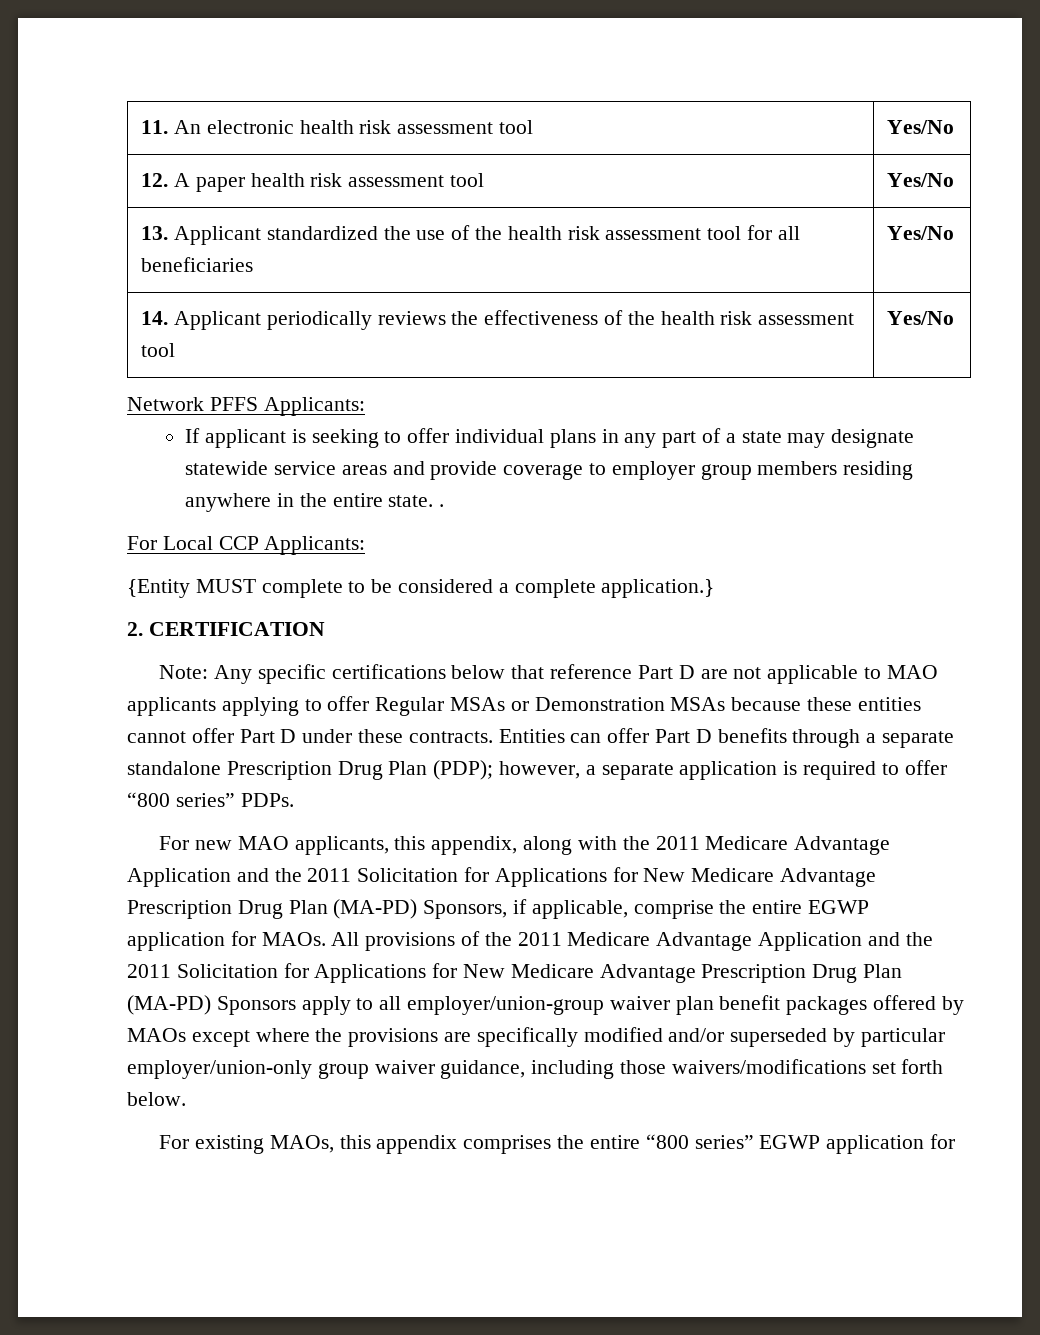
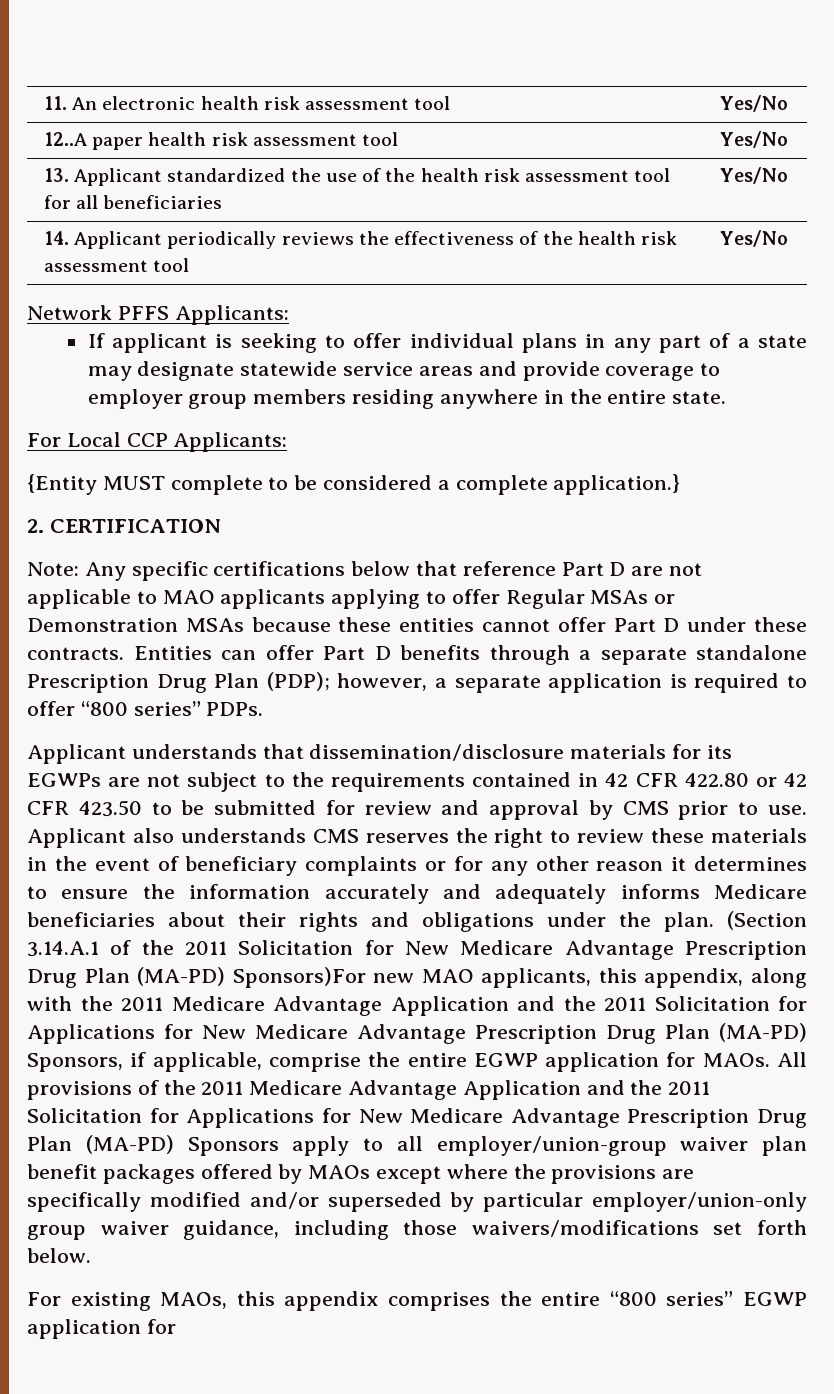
[141,173,190,187] 12. A -> [43,132,88,146] 12..A
[439,504,445,507] . -> (727, 397) none
[159,836,190,850] For -> [27,744,732,764] [27,772,808,792] [27,800,807,820] [27,828,807,848] [27,856,807,876] [27,884,807,904] [27,911,807,932] [27,940,807,960] [27,967,366,988] Applicant understands that dissemination/disclosure materials for its EGWPs are not subject to the requirements contained in 42 CFR 422.80 or 42 CFR 423.50 to be submitted for review and approval by CMS prior to use. Applicant also understands CMS reserves the right to review these materials in the event of beneficiary complaints or for any other reason it determines to ensure the information accurately and adequately informs Medicare beneficiaries about their rights and obligations under the plan. (Section 3.14.A.1 of the 2011 Solicitation for New Medicare Advantage Prescription Drug Plan (MA-PD) Sponsors)For

